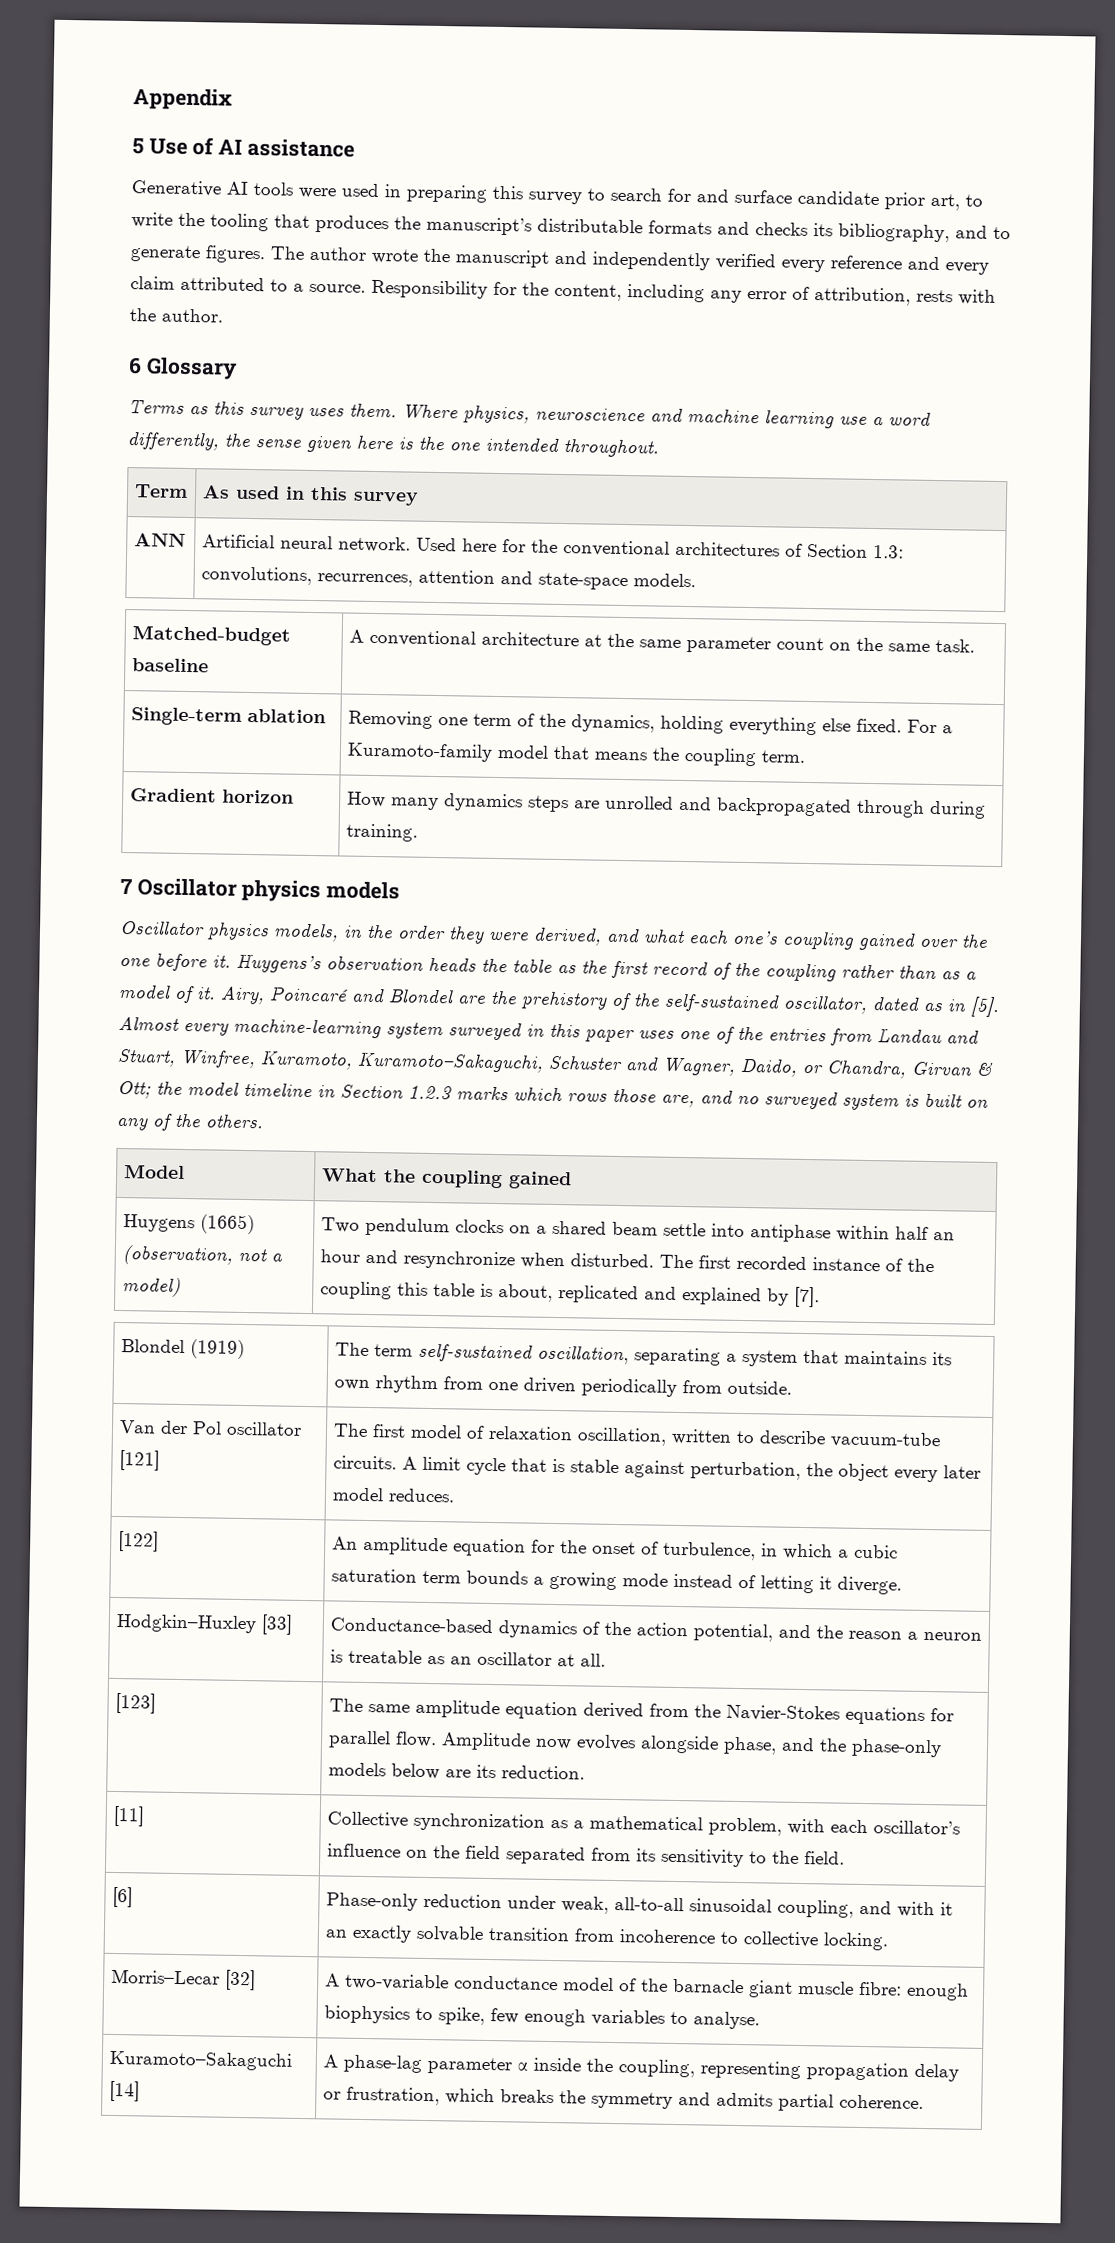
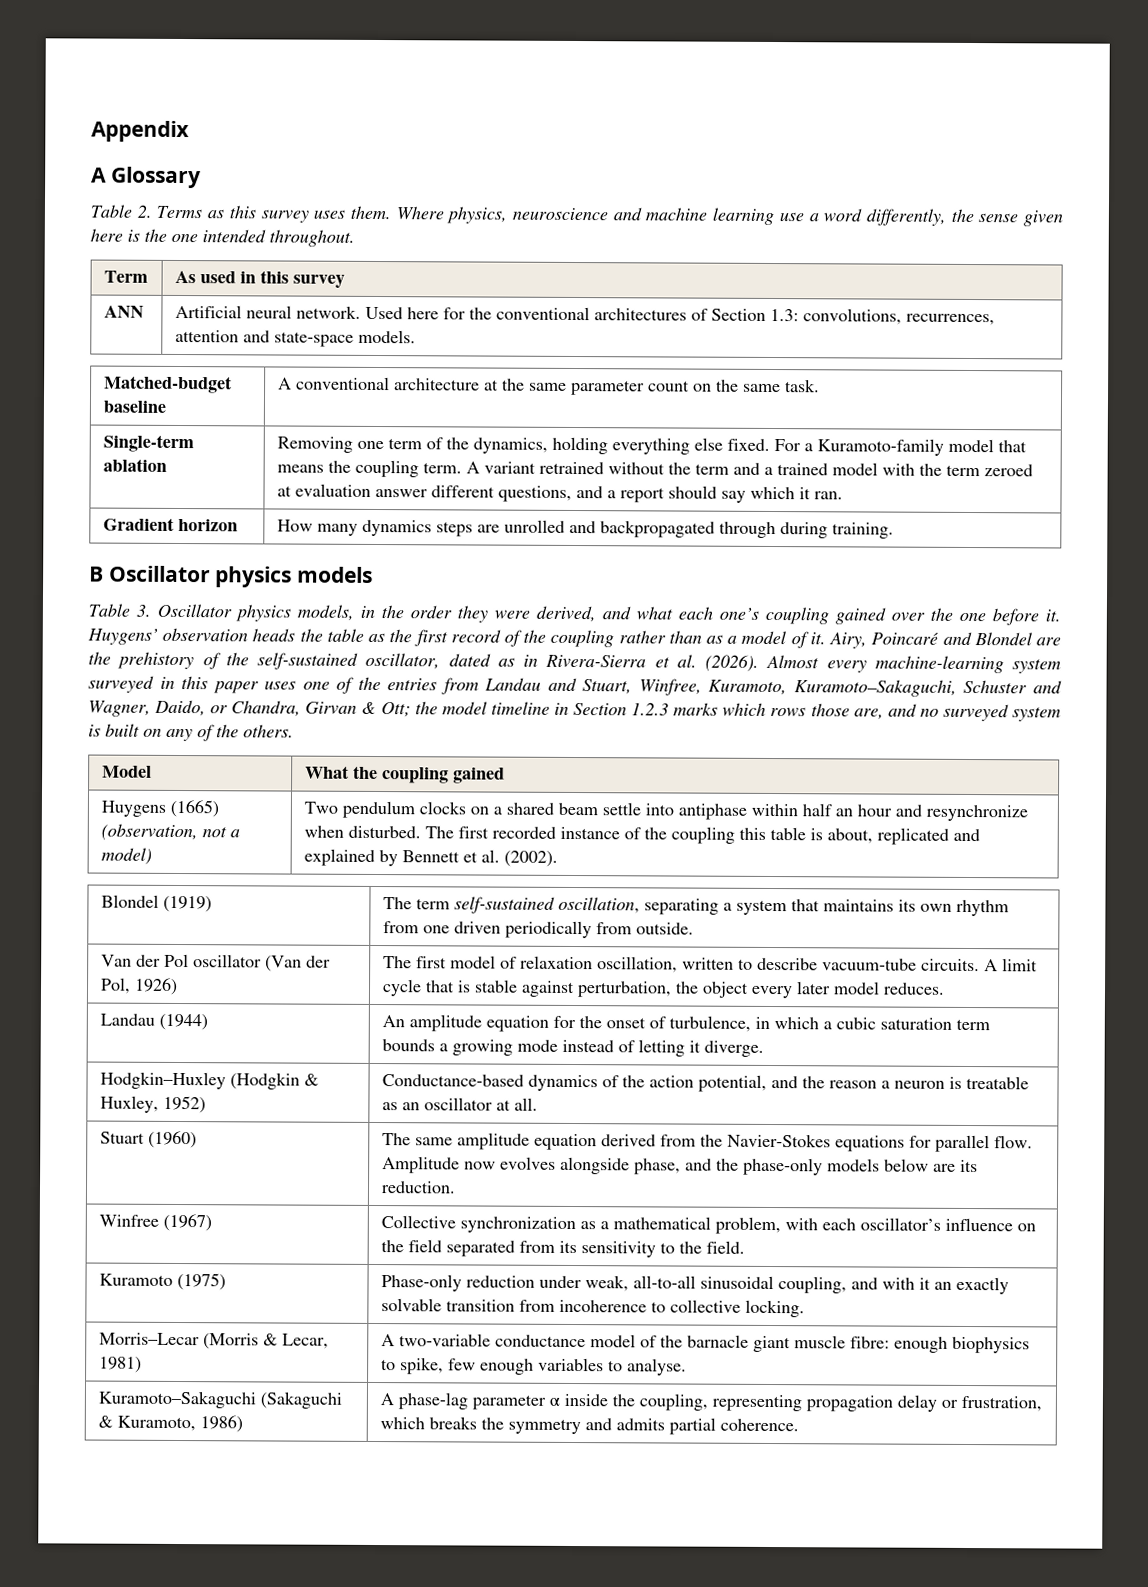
[132,137,355,158] [131,180,983,211] [131,212,1011,243] [130,245,989,275] [130,276,996,306] [129,308,223,323] [128,357,142,375] 5 Use of AI assistance // Generative AI tools were used in preparing this survey to search for and surface candidate prior art, to write the tooling that produces the manuscript’s distributable formats and checks its bibliography, and to generate figures. The author wrote the manuscript and independently verified every reference and every claim attributed to a source. Responsibility for the content, including any error of attribution, rests with the author. // 6 -> [91,167,107,183] A
(238, 368) none -> [90,204,152,218] Table 2.
(805, 756) none -> [465,461,1033,477] [276,483,843,503] A variant retrained without the term and a trained model with the term zeroed at evaluation answer different questions, and a report should say which it ran.
[120,878,133,895] 7 -> [89,566,104,582] B
(401, 890) none -> [88,603,151,617] Table 3.
[236,953,321,974] Huygens’s -> [87,628,158,645] Huygens’
[970,996,1000,1018] [5]. -> [545,654,759,672] Rivera-Sierra et al. (2026).
[793,1286,820,1308] [7]. -> [401,849,558,867] Bennett et al. (2002).
[118,1449,160,1471] [121] -> [264,955,331,972] [99,977,178,995] (Van der Pol, 1926)
[117,1530,159,1552] [122] -> [99,1013,208,1031] Landau (1944)
[260,1614,293,1635] [33] -> [229,1072,319,1090] [99,1095,206,1114] (Hodgkin & Huxley, 1952)
[114,1692,156,1714] [123] -> [99,1130,197,1149] Stuart (1960)
[112,1805,144,1827] [11] -> [98,1213,212,1232] Winfree (1967)
[111,1886,133,1908] [6] -> [98,1272,226,1291] Kuramoto (1975)
[224,1969,256,1991] [32] -> [202,1333,329,1350] [98,1356,142,1373] (Morris & Lecar, 1981)
[108,2080,140,2102] [14] -> [259,1391,342,1409] [97,1415,243,1433] (Sakaguchi & Kuramoto, 1986)

